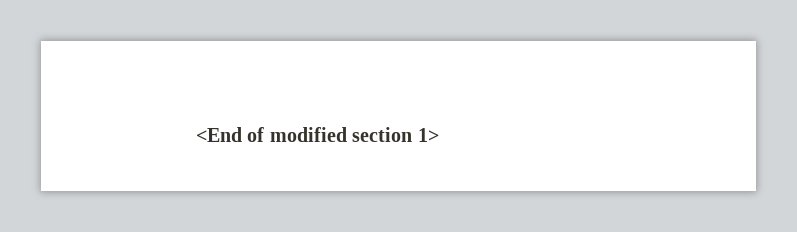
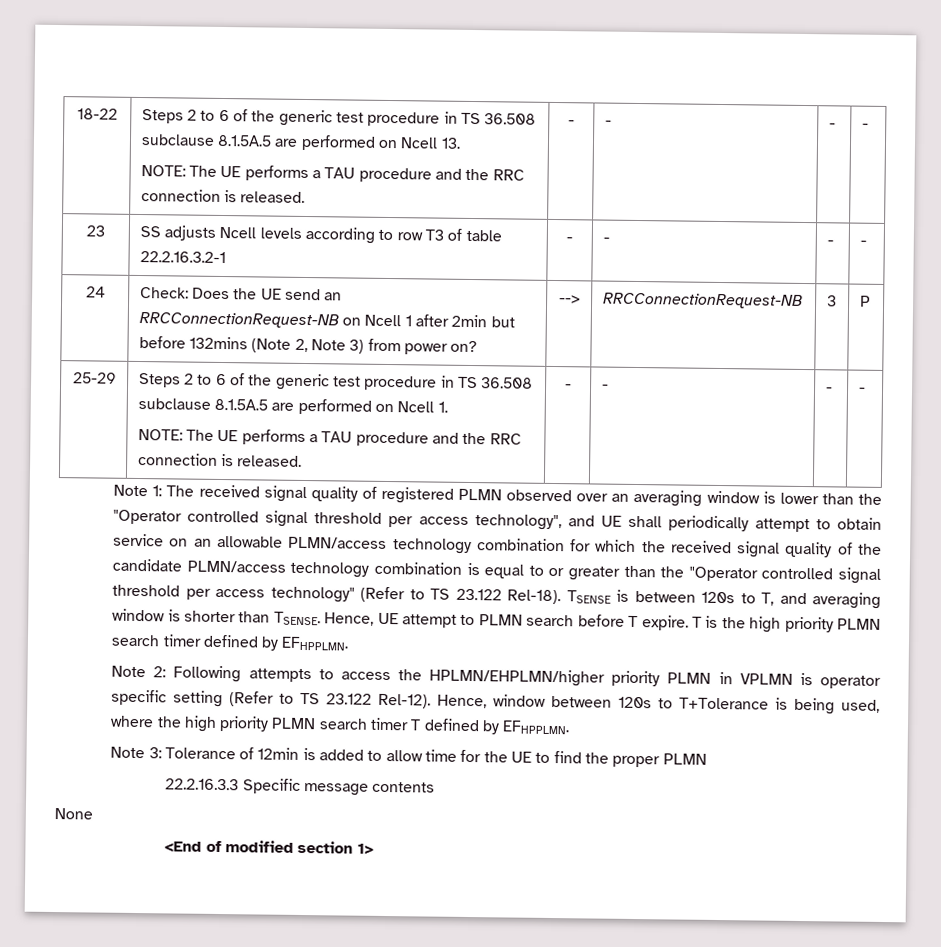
(196, 134) none -> [77,108,118,120] [141,109,537,127] [140,134,461,151] [140,165,525,183] [140,189,306,203] [568,120,575,126] [604,120,612,126] [828,123,836,129] [861,123,869,129] [86,225,105,237] [139,225,502,244] [139,250,226,264] [566,237,573,243] [602,237,610,243] [826,240,834,246] [859,240,867,246] [85,286,106,298] [139,286,343,301] [138,311,515,329] [138,335,478,355] [558,295,581,304] [602,292,803,309] [826,295,837,307] [859,295,871,307] [72,372,117,384] [138,372,534,391] [137,397,448,415] [137,428,522,447] [137,452,303,467] [565,384,572,390] [601,384,609,390] [825,387,833,393] [858,387,866,393] [113,484,882,507] [113,509,882,533] [113,533,882,558] [112,558,882,584] [112,584,881,609] [112,608,881,633] [111,634,350,651] [111,665,882,689] [111,689,881,715] [110,715,571,735] [110,746,707,768] [165,778,436,796] [54,808,93,820] 18-22 | Steps 2 to 6 of the generic test procedure in TS 36.508 subclause 8.1.5A.5 are performed on Ncell 13. // NOTE: The UE performs a TAU procedure and the RRC connection is released. | - | - | - | - // 23 | SS adjusts Ncell levels according to row T3 of table 22.2.16.3.2-1 | - | - | - | - // 24 | Check: Does the UE send an RRCConnectionRequest-NB on Ncell 1 after 2min but before 132mins (Note 2, Note 3) from power on? | --> | RRCConnectionRequest-NB | 3 | P // 25-29 | Steps 2 to 6 of the generic test procedure in TS 36.508 subclause 8.1.5A.5 are performed on Ncell 1. // NOTE: The UE performs a TAU procedure and the RRC connection is released. | - | - | - | - // Note 1: The received signal quality of registered PLMN observed over an averaging window is lower than the "Operator controlled signal threshold per access technology", and UE shall periodically attempt to obtain service on an allowable PLMN/access technology combination for which the received signal quality of the candidate PLMN/access technology combination is equal to or greater than the "Operator controlled signal threshold per access technology" (Refer to TS 23.122 Rel-18). TSENSE is between 120s to T, and averaging window is shorter than TSENSE. Hence, UE attempt to PLMN search before T expire. T is the high priority PLMN search timer defined by EFHPPLMN. // Note 2: Following attempts to access the HPLMN/EHPLMN/higher priority PLMN in VPLMN is operator specific setting (Refer to TS 23.122 Rel-12). Hence, window between 120s to T+Tolerance is being used, where the high priority PLMN search timer T defined by EFHPPLMN. // Note 3: Tolerance of 12min is added to allow time for the UE to find the proper PLMN // 22.2.16.3.3 Specific message contents // None //

